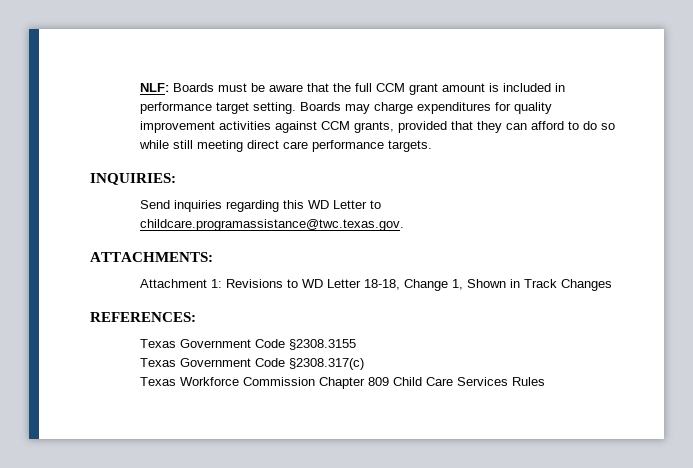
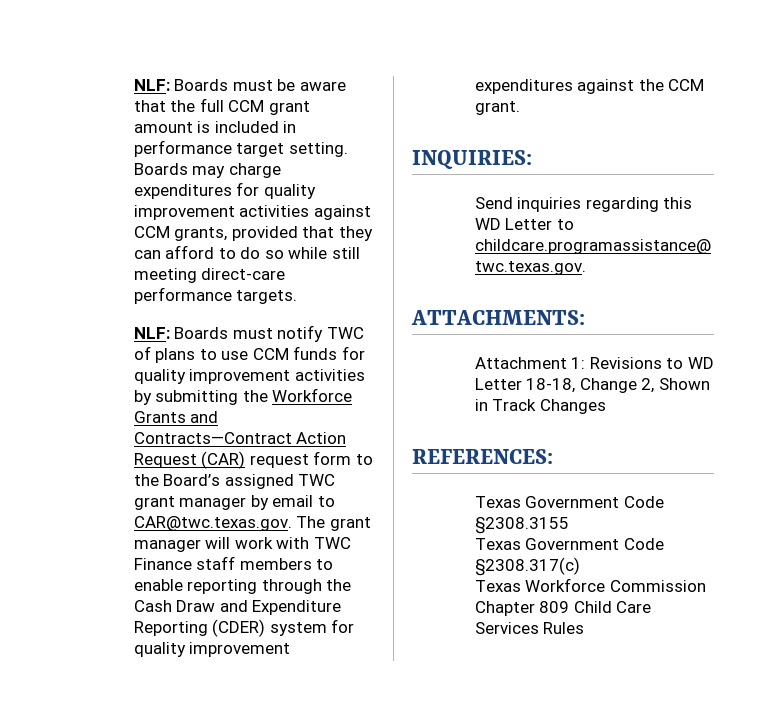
[246,140,308,149] direct care -> [201,268,286,280] direct-care
(432, 146) none -> [133,325,364,342] [133,346,366,363] [133,369,365,384] [133,388,353,405] [133,411,219,423] [133,432,347,444] [133,451,373,469] [133,474,336,489] [133,495,335,510] [133,516,371,531] [133,537,351,552] [133,556,334,570] [133,579,352,594] [133,600,342,615] [133,619,355,637] [133,642,291,657] [474,79,705,94] [474,101,520,115] // NLF: Boards must notify TWC of plans to use CCM funds for quality improvement activities by submitting the Workforce Grants and Contracts—Contract Action Request (CAR) request form to the Board’s assigned TWC grant manager by email to CAR@twc.texas.gov. The grant manager will work with TWC Finance staff members to enable reporting through the Cash Draw and Expenditure Reporting (CDER) system for quality improvement expenditures against the CCM grant.
[451,279,463,290] 1, -> [641,378,655,393] 2,

